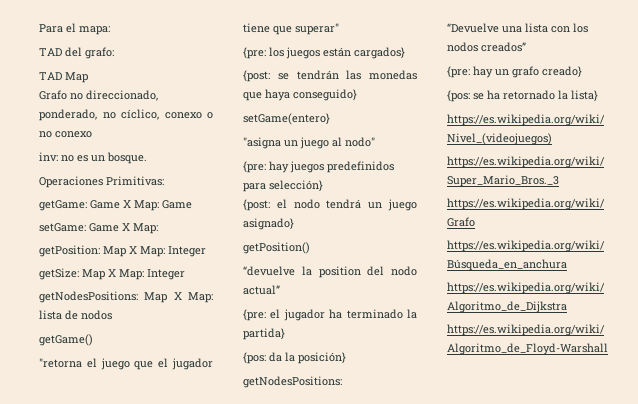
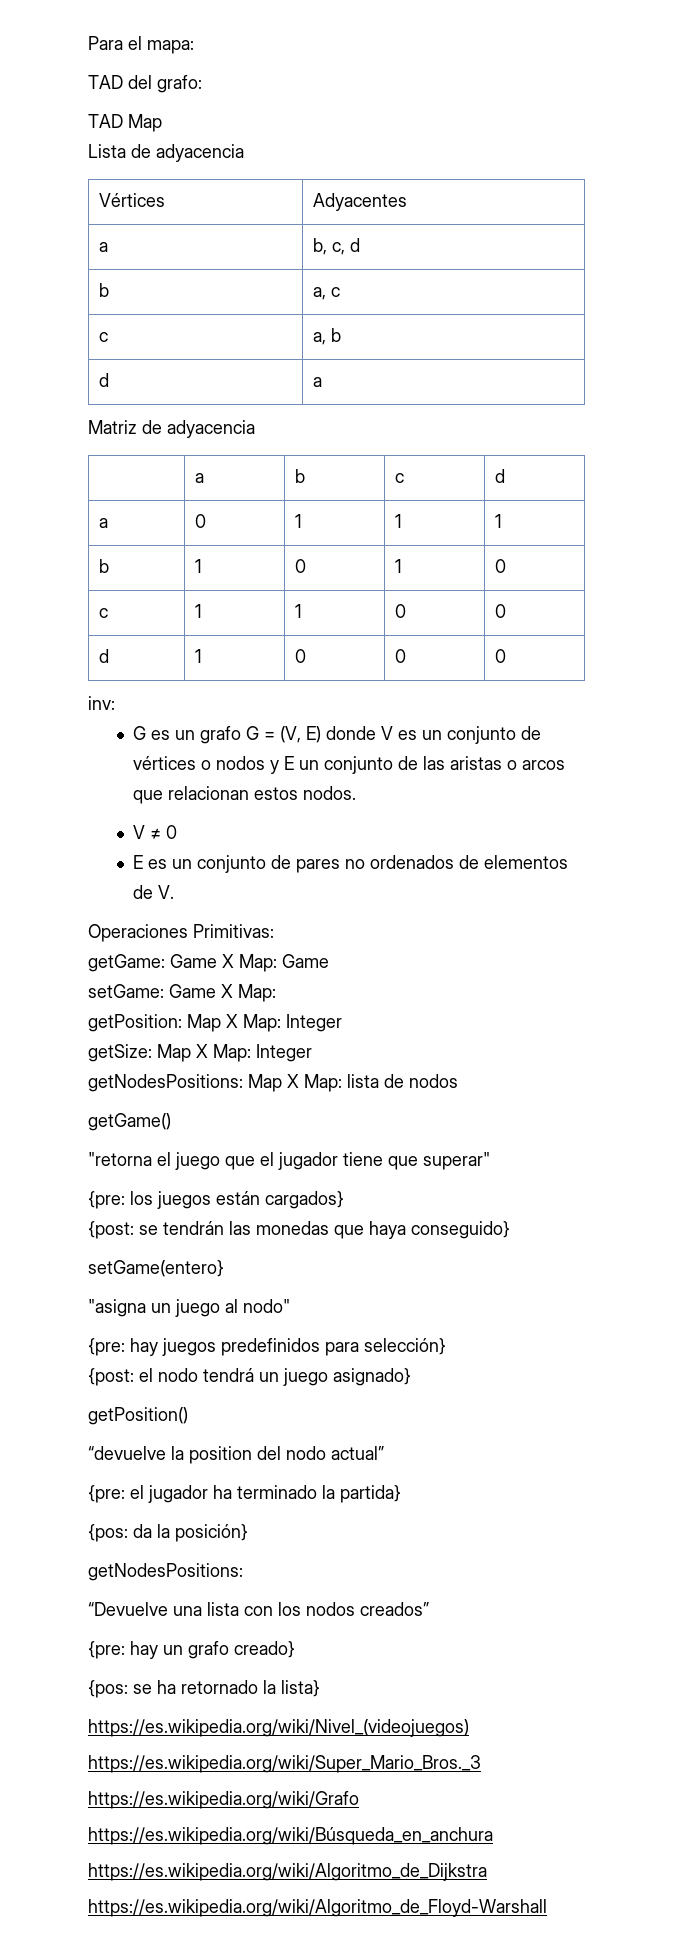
[39,90,158,101] [39,109,213,121] [39,131,92,138] Grafo no direccionado, ponderado, no cíclico, conexo o no conexo -> [88,144,244,162] [99,193,166,207] [313,193,408,211] [99,242,109,252] [313,238,361,255] [99,283,110,297] [313,287,341,300] [99,332,109,342] [313,328,342,345] [99,373,110,387] [313,377,323,387] [88,420,255,438] [195,473,205,483] [295,469,306,483] [395,473,405,483] [495,469,506,483] [99,518,109,528] [195,514,207,528] [295,514,303,528] [395,514,403,528] [495,514,503,528] [99,559,110,573] [195,559,203,573] [295,559,307,573] [395,559,403,573] [495,559,507,573] [99,608,109,618] [195,604,203,618] [295,604,303,618] [395,604,407,618] [495,604,507,618] [99,649,110,663] [195,649,203,663] [295,649,307,663] [395,649,407,663] [495,649,507,663] Lista de adyacencia // Vértices | Adyacentes // a | b, c, d // b | a, c // c | a, b // d | a // Matriz de adyacencia // | a | b | c | d // a | 0 | 1 | 1 | 1 // b | 1 | 0 | 1 | 0 // c | 1 | 1 | 0 | 0 // d | 1 | 0 | 0 | 0
[61,152,147,164] no es un bosque. -> [133,726,542,744] [133,756,566,774] [133,786,357,804] [133,825,178,839] [133,855,569,873] [133,885,175,899] // G es un grafo G = (V, E) donde V es un conjunto de vértices o nodos y E un conjunto de las aristas o arcos que relacionan estos nodos. // V ≠ 0 // E es un conjunto de pares no ordenados de elementos de V.

